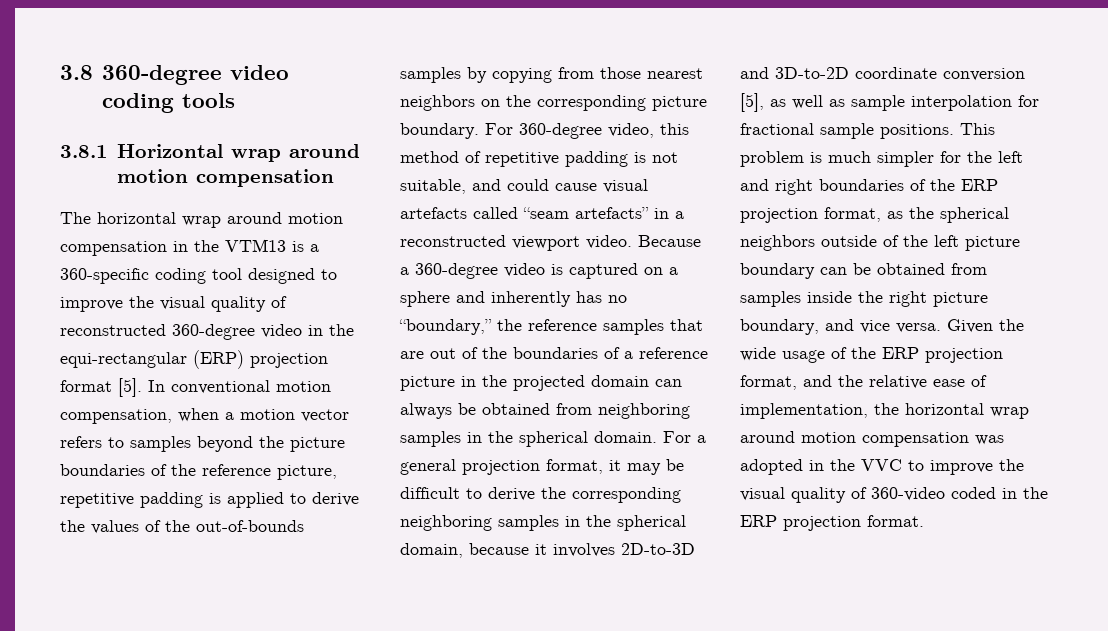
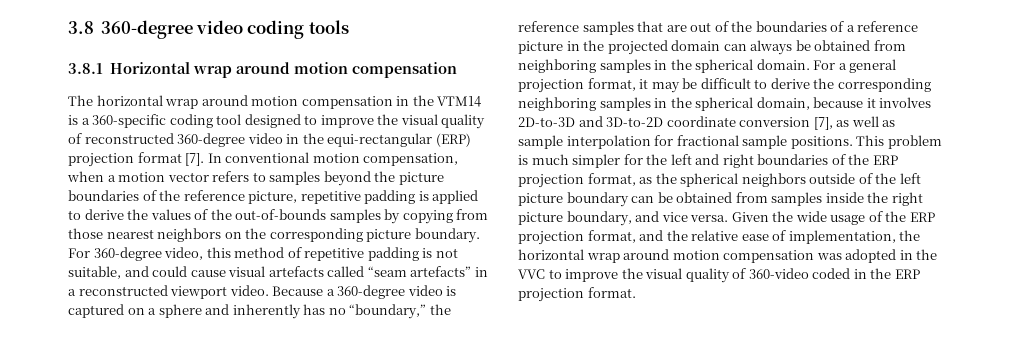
[225,239,286,252] VTM13 -> [437,96,482,107] VTM14
[118,378,142,397] [5]. -> [185,153,205,166] [7].
[740,93,764,112] [5], -> [813,117,833,130] [7],

